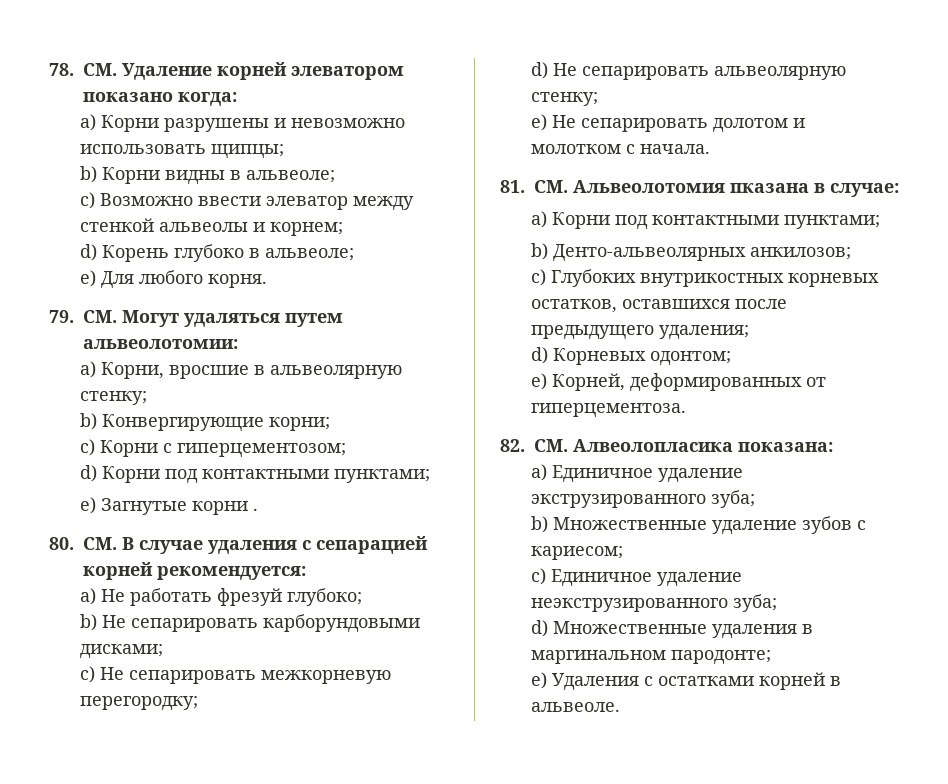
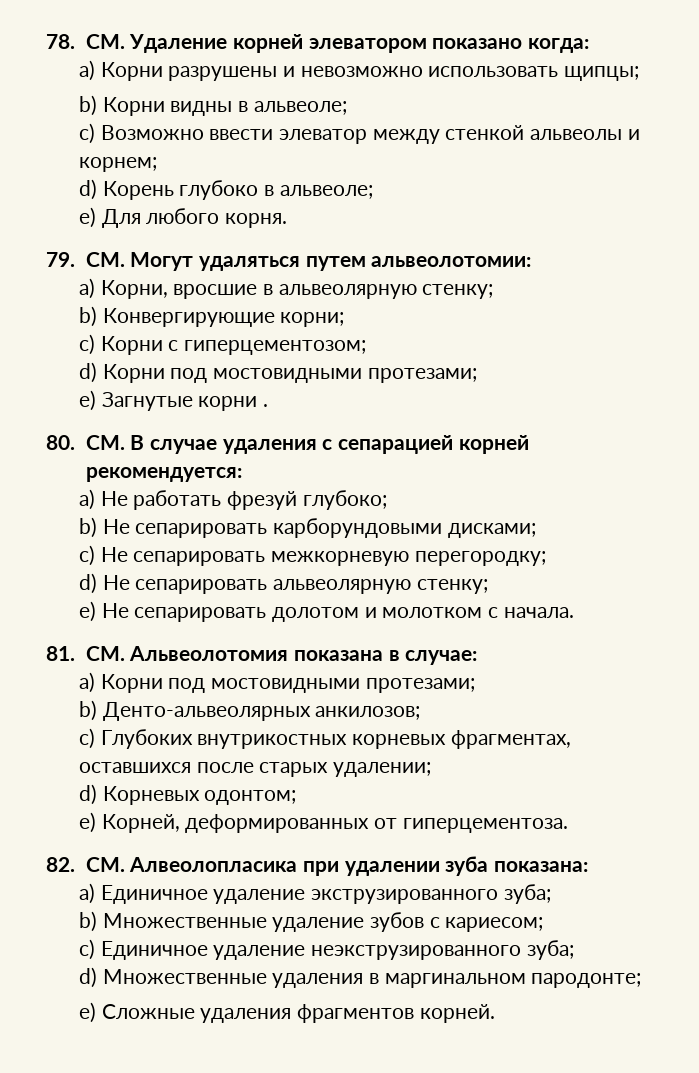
[201,469,430,483] контактными пунктами; -> [213,368,477,383] мостовидными протезами;
[730,183,809,193] пказана -> [293,650,383,661] показана
[651,215,880,229] контактными пунктами; -> [211,678,475,693] мостовидными протезами;
[530,299,617,313] остатков, -> [450,730,571,749] фрагментах,
[530,325,749,340] предыдущего удаления; -> [259,762,432,777] старых удалении;
(733, 445) none -> [302,856,489,876] при удалении зуба
[551,672,841,691] [530,702,620,712] Удаления с остатками корней в альвеоле. -> [101,1004,495,1023] Сложные удаления фрагментов корней.

